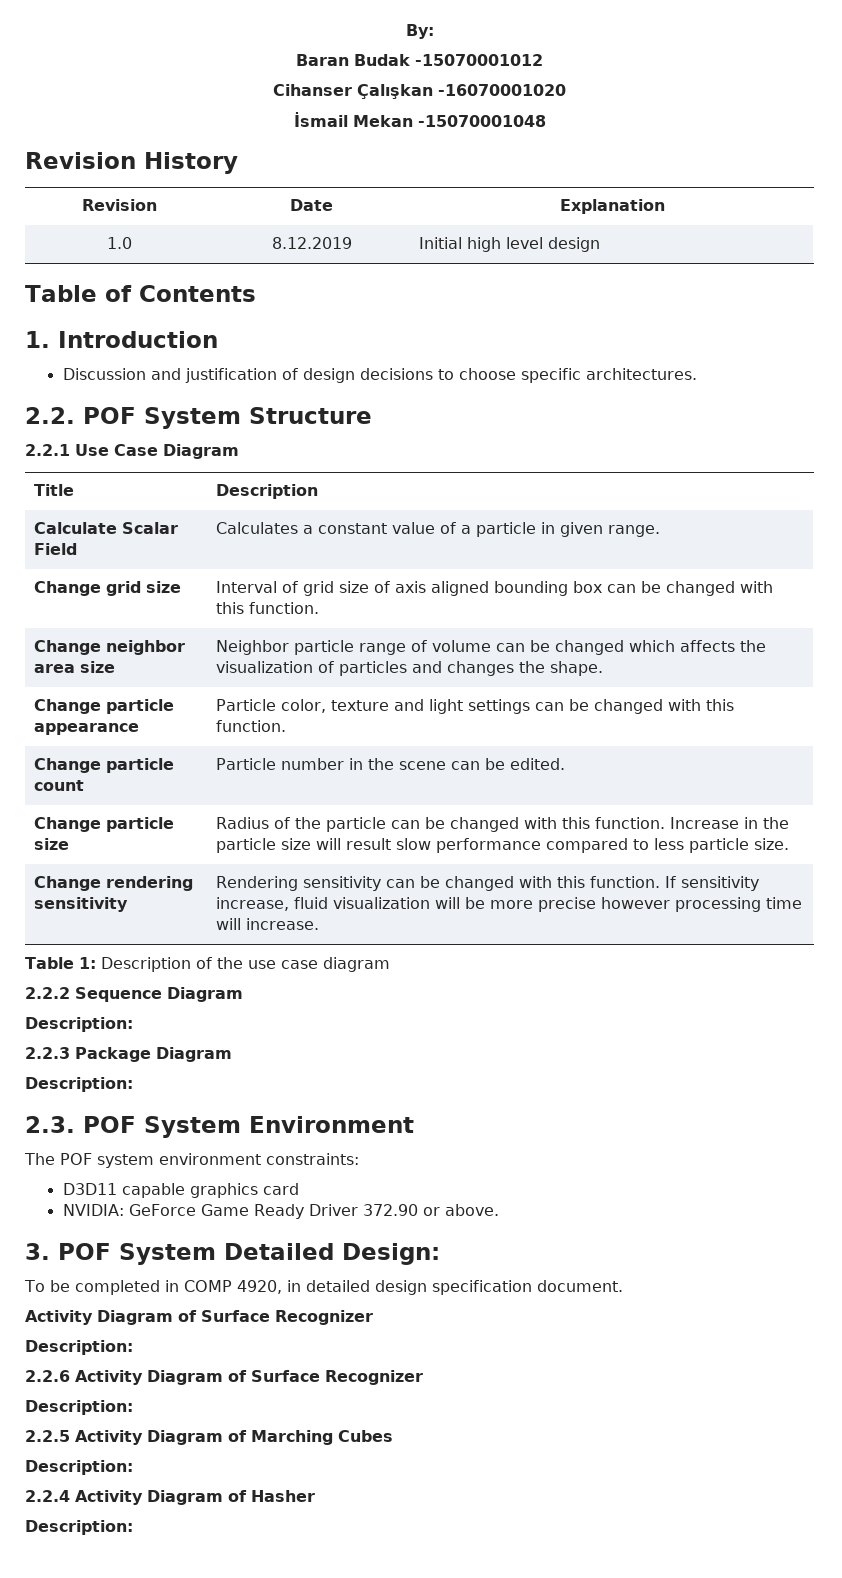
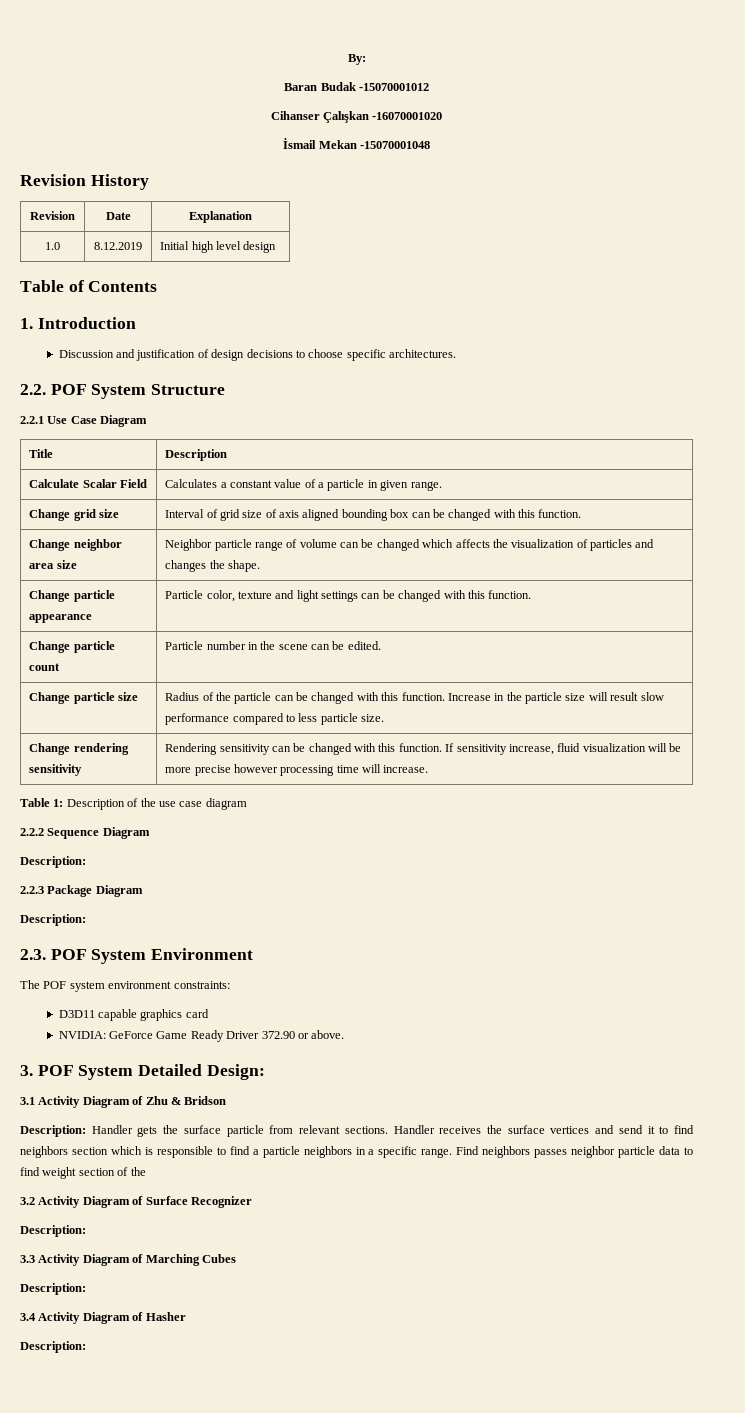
[24,1280,623,1295] [25,1310,373,1325] [25,1340,133,1355] [25,1370,423,1385] [25,1400,133,1415] [25,1430,70,1442] To be completed in COMP 4920, in detailed design specification document. // Activity Diagram of Surface Recognizer // Description: // 2.2.6 Activity Diagram of Surface Recognizer // Description: // 2.2.5 -> [20,1096,227,1108] [20,1125,694,1137] [20,1146,694,1158] [20,1167,146,1179] [20,1196,252,1208] [20,1225,86,1237] [20,1255,35,1263] 3.1 Activity Diagram of Zhu & Bridson // Description: Handler gets the surface particle from relevant sections. Handler receives the surface vertices and send it to find neighbors section which is responsible to find a particle neighbors in a specific range. Find neighbors passes neighbor particle data to find weight section of the // 3.2 Activity Diagram of Surface Recognizer // Description: // 3.3
[25,1490,70,1502] 2.2.4 -> [20,1313,36,1321] 3.4

